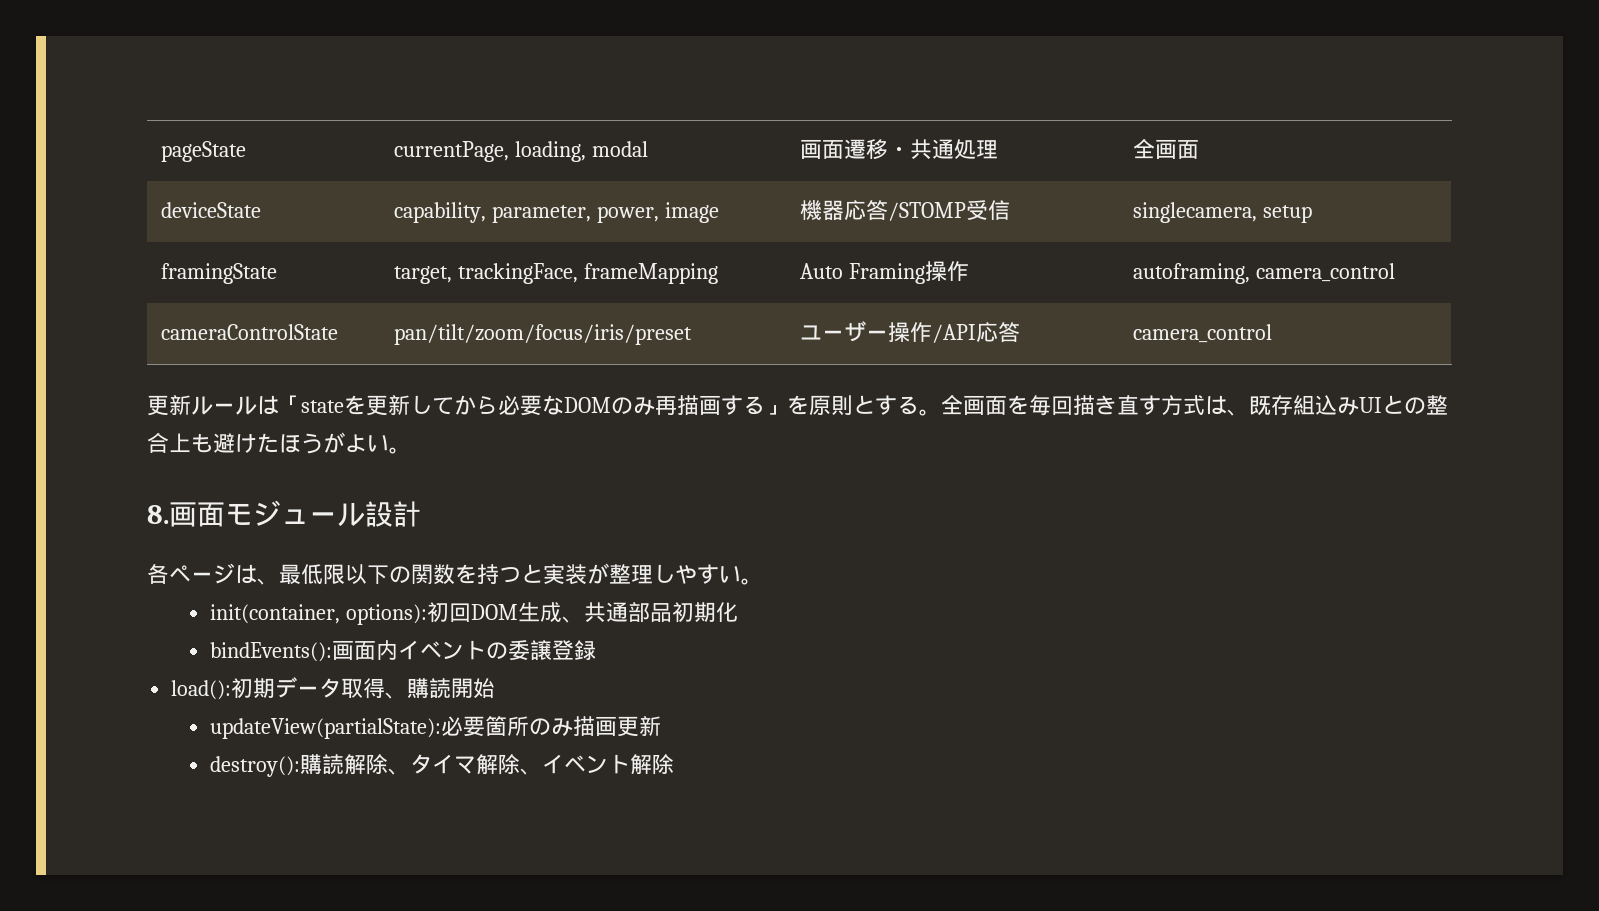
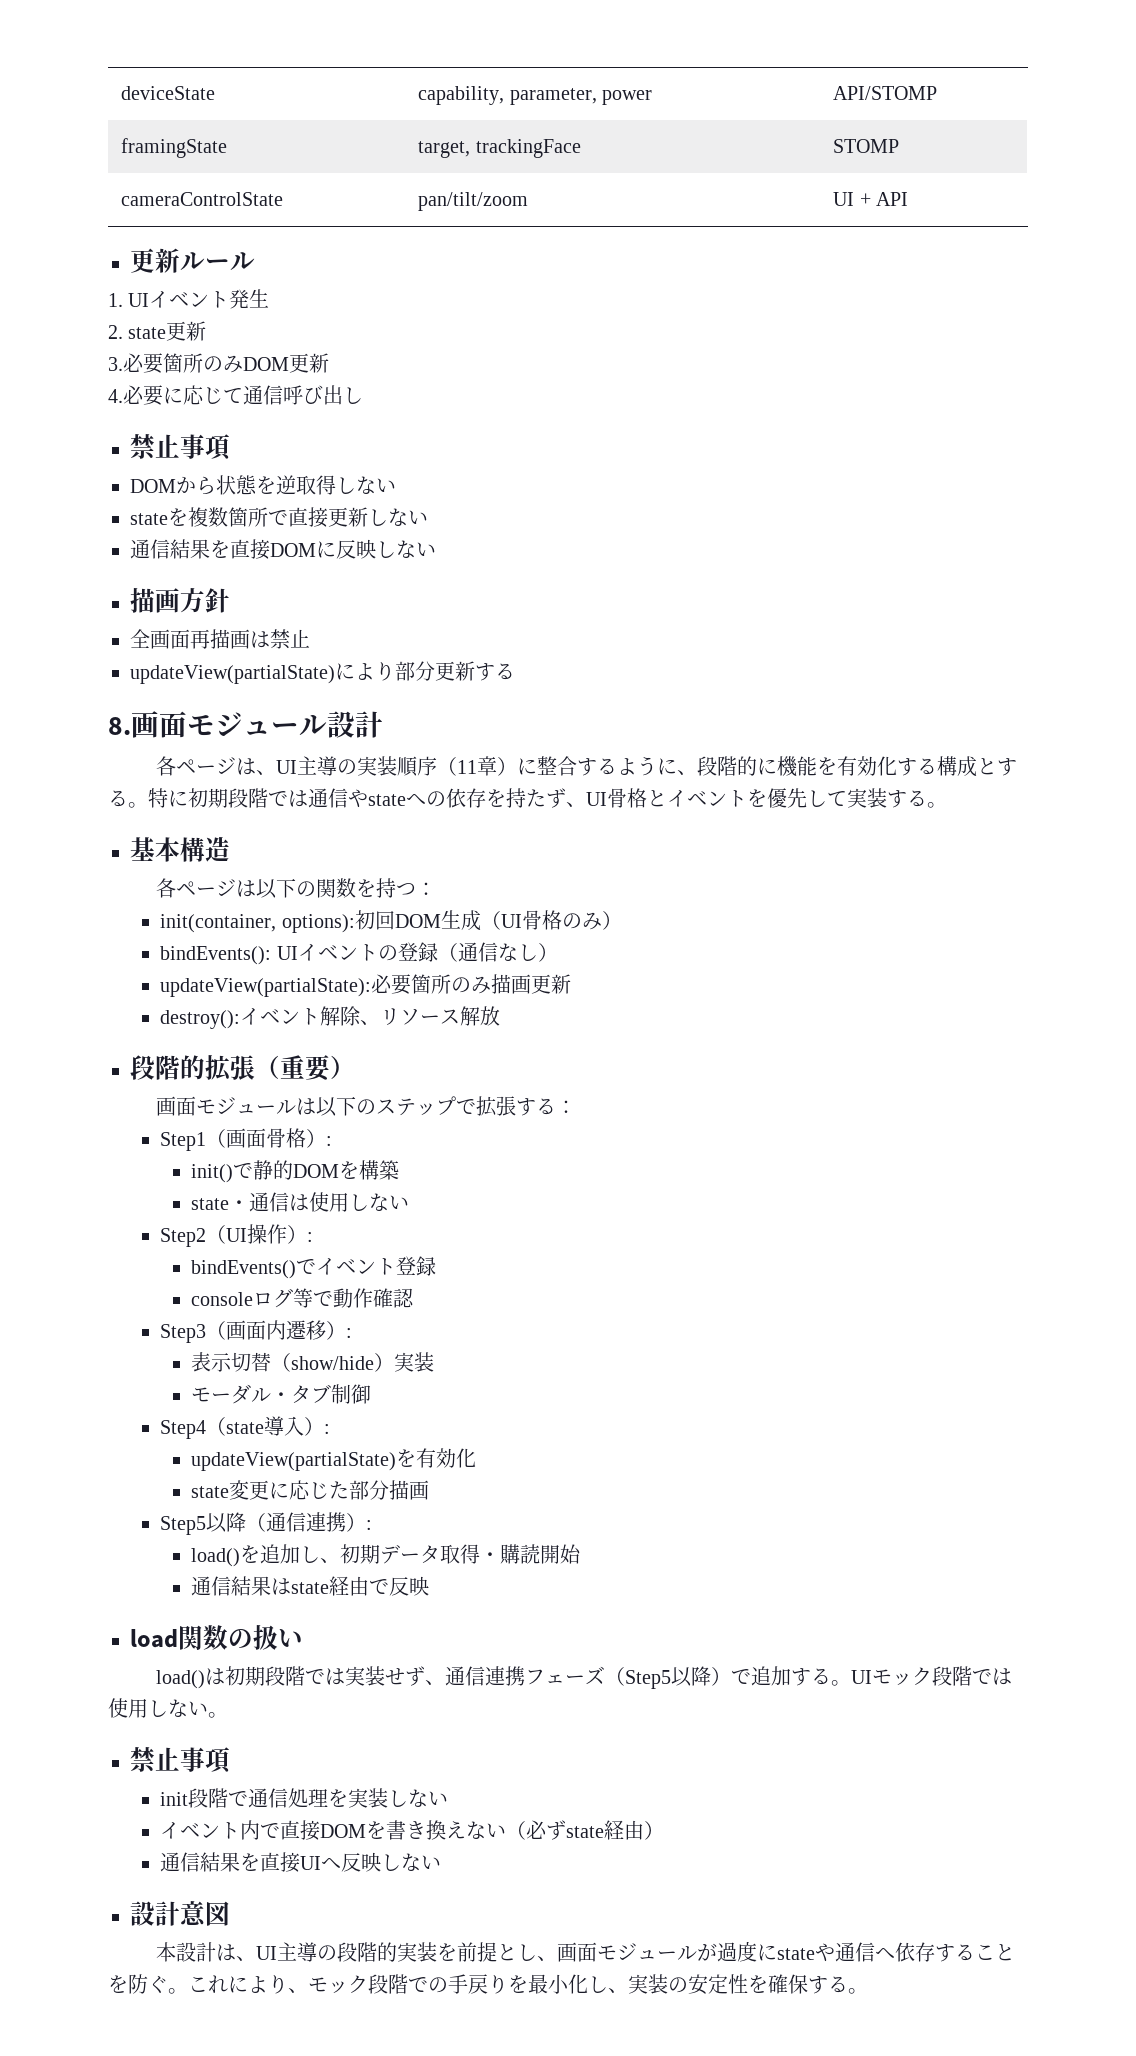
[161,141,247,162] [394,141,648,162] [800,139,999,160] [1133,139,1200,159] [161,202,262,218] [394,202,719,223] [800,200,1011,221] [1133,202,1313,223] [161,263,278,284] [394,263,718,284] [800,261,970,284] [1133,263,1396,284] [161,324,339,340] [394,324,693,345] [800,321,1021,343] [1133,324,1273,343] [147,395,1448,416] [147,432,411,454] pageState | currentPage, loading, modal | 画面遷移・共通処理 | 全画面 // deviceState | capability, parameter, power, image | 機器応答/STOMP受信 | singlecamera, setup // framingState | target, trackingFace, frameMapping | Auto Framing操作 | autoframing, camera_control // cameraControlState | pan/tilt/zoom/focus/iris/preset | ユーザー操作/API応答 | camera_control // 更新ルールは「stateを更新してから必要なDOMのみ再描画する」を原則とする。全画面を毎回描き直す方式は、既存組込みUIとの整合上も避けたほうがよい。 -> [121,86,216,100] [418,86,653,105] [833,86,938,100] [121,138,228,158] [418,139,581,158] [833,139,900,153] [121,192,284,206] [418,192,529,211] [833,192,909,206] [130,248,255,273] [108,289,270,309] [108,321,207,341] [108,353,329,374] [108,385,363,406] [130,434,231,460] [130,475,396,495] [130,507,428,528] [130,539,436,560] [130,588,230,613] [130,629,310,649] [130,661,515,684] deviceState | capability, parameter, power | API/STOMP // framingState | target, trackingFace | STOMP // cameraControlState | pan/tilt/zoom | UI + API // 更新ルール // 1. UIイベント発生 // 2. state更新 // 3.必要箇所のみDOM更新 // 4.必要に応じて通信呼び出し // 禁止事項 // DOMから状態を逆取得しない // stateを複数箇所で直接更新しない // 通信結果を直接DOMに反映しない // 描画方針 // 全画面再描画は禁止 // updateView(partialState)により部分更新する
[279,563,763,585] 最低限以下の関数を持つと実装が整理しやすい。 -> [275,756,1017,777] [108,788,947,808] [130,837,230,862] [155,878,436,899] UI主導の実装順序（11章）に整合するように、段階的に機能を有効化する構成とする。特に初期段階では通信やstateへの依存を持たず、UI骨格とイベントを優先して実装する。 // 基本構造 // 各ページは以下の関数を持つ：
[562,602,739,623] 、共通部品初期化 -> [480,910,622,930] （UI骨格のみ）
[332,640,399,660] 画面内 -> [276,946,298,960] UI
[508,640,597,661] [171,677,496,700] 委譲登録 // load():初期データ取得、購読開始 -> [397,942,558,962] 登録（通信なし）
[300,754,675,775] 購読解除、タイマ解除、イベント解除 -> [240,1006,501,1026] [130,1055,355,1081] [155,1096,576,1117] [160,1128,333,1151] [190,1160,399,1183] [190,1192,409,1212] [160,1224,314,1247] [190,1256,436,1279] [190,1288,414,1308] [160,1320,353,1343] [190,1352,434,1372] [190,1384,371,1404] [160,1416,331,1439] [190,1448,476,1471] [190,1480,429,1500] [160,1512,373,1535] [190,1544,581,1567] [190,1576,429,1596] [130,1625,303,1650] [155,1666,1012,1689] [108,1698,228,1718] [130,1747,231,1773] [160,1788,449,1808] [160,1820,665,1841] [160,1852,442,1873] [130,1901,230,1926] [155,1941,1015,1962] [108,1974,868,1995] イベント解除、リソース解放 // 段階的拡張（重要） // 画面モジュールは以下のステップで拡張する： // Step1（画面骨格）: // init()で静的DOMを構築 // state・通信は使用しない // Step2（UI操作）: // bindEvents()でイベント登録 // consoleログ等で動作確認 // Step3（画面内遷移）: // 表示切替（show/hide）実装 // モーダル・タブ制御 // Step4（state導入）: // updateView(partialState)を有効化 // state変更に応じた部分描画 // Step5以降（通信連携）: // load()を追加し、初期データ取得・購読開始 // 通信結果はstate経由で反映 // load関数の扱い // load()は初期段階では実装せず、通信連携フェーズ（Step5以降）で追加する。UIモック段階では使用しない。 // 禁止事項 // init段階で通信処理を実装しない // イベント内で直接DOMを書き換えない（必ずstate経由） // 通信結果を直接UIへ反映しない // 設計意図 // 本設計は、UI主導の段階的実装を前提とし、画面モジュールが過度にstateや通信へ依存することを防ぐ。これにより、モック段階での手戻りを最小化し、実装の安定性を確保する。

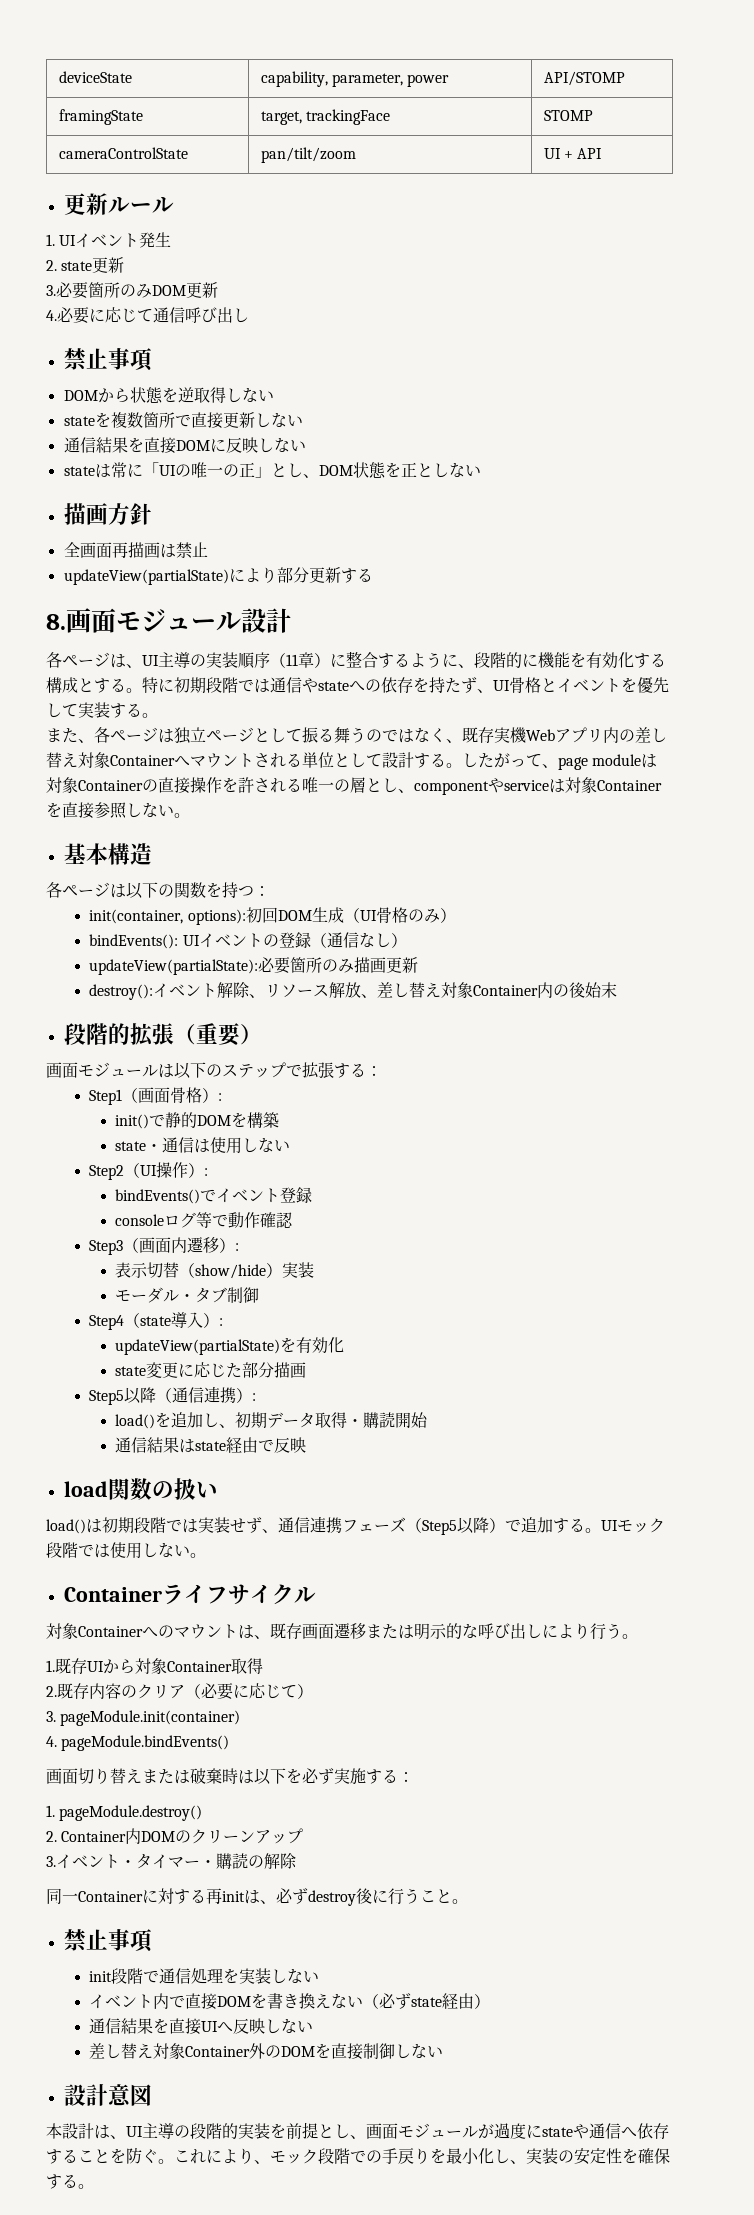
(436, 549) none -> [63,462,481,478] // stateは常に「UIの唯一の正」とし、DOM状態を正としない
(947, 805) none -> [46,727,667,744] [46,752,658,770] [46,777,662,795] [46,802,190,819] // また、各ページは独立ページとして振る舞うのではなく、既存実機Webアプリ内の差し替え対象Containerへマウントされる単位として設計する。したがって、page moduleは対象Containerの直接操作を許される唯一の層とし、componentやserviceは対象Containerを直接参照しない。
(501, 1016) none -> [361,982,618,998] 、差し替え対象Container内の後始末
(228, 1715) none -> [63,1584,316,1605] [46,1623,638,1640] [46,1658,263,1674] [46,1683,313,1700] [46,1710,241,1726] [46,1735,230,1751] [46,1768,414,1785] [46,1805,203,1821] [46,1828,304,1844] [46,1853,297,1870] [46,1888,468,1906] // Containerライフサイクル // 対象Containerへのマウントは、既存画面遷移または明示的な呼び出しにより行う。 // 1.既存UIから対象Container取得 // 2.既存内容のクリア（必要に応じて） // 3. pageModule.init(container) // 4. pageModule.bindEvents() // 画面切り替えまたは破棄時は以下を必ず実施する： // 1. pageModule.destroy() // 2. Container内DOMのクリーンアップ // 3.イベント・タイマー・購読の解除 // 同一Containerに対する再initは、必ずdestroy後に行うこと。
(442, 1862) none -> [89,2043,444,2060] // 差し替え対象Container外のDOMを直接制御しない

